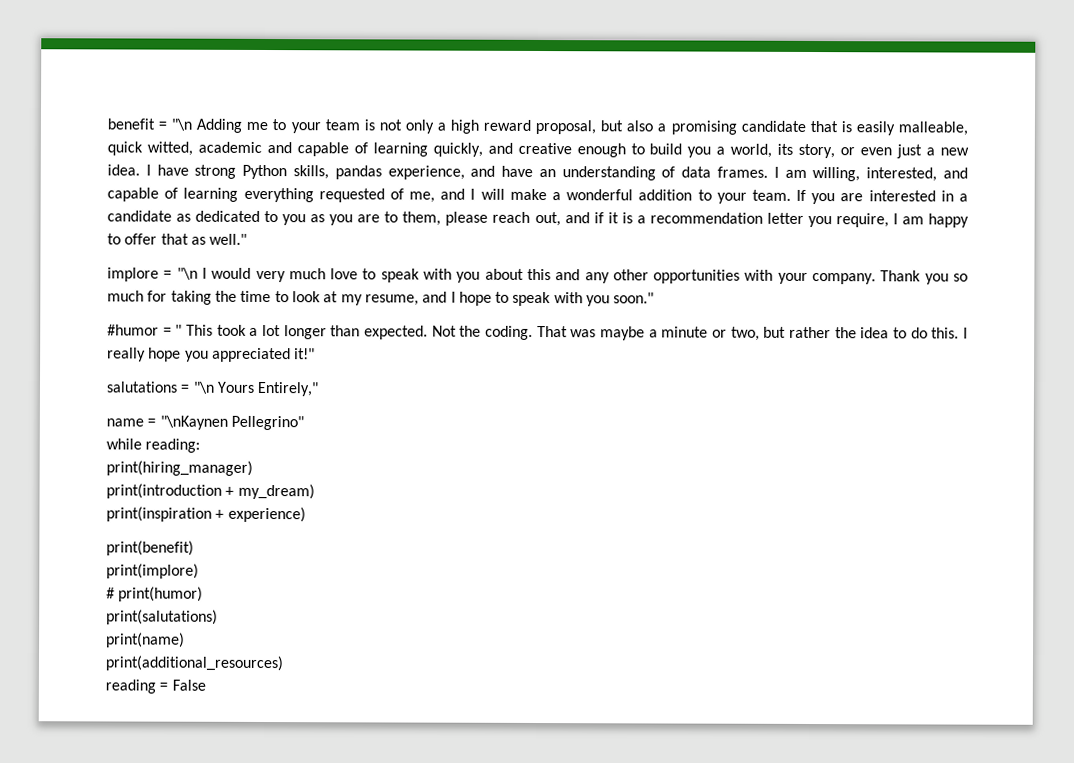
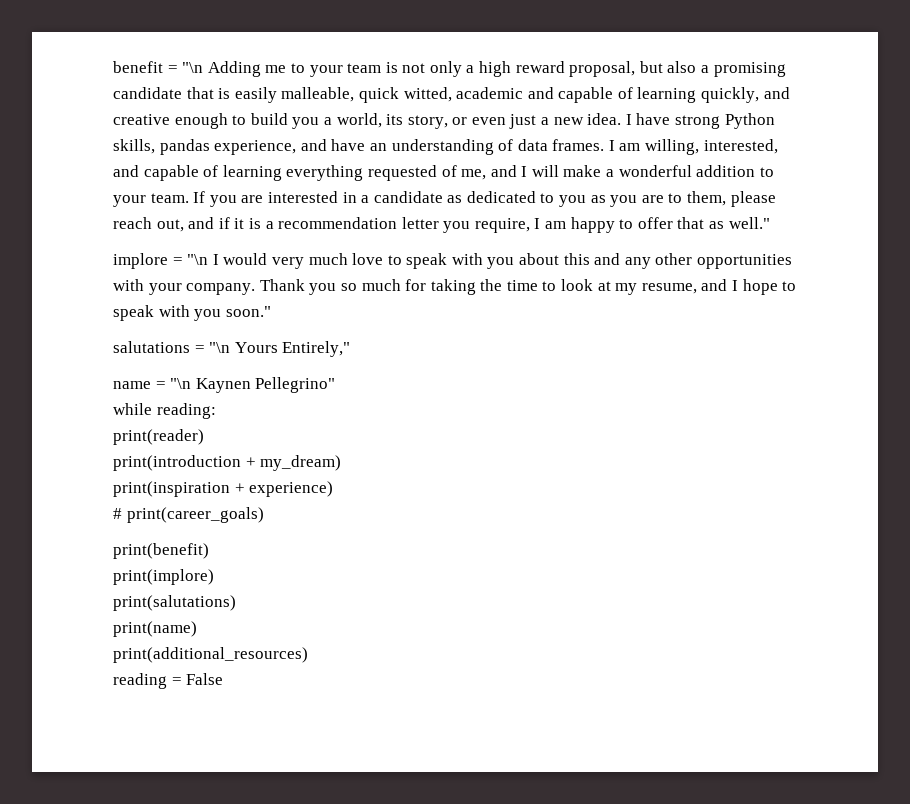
[107,324,968,341] [107,347,316,363] // #humor = " This took a lot longer than expected. Not the coding. That was maybe a minute or two, but rather the idea to do this. I really hope you appreciated it!" -> (271, 311) none
[159,415,228,430] "\nKaynen -> [170,378,251,393] "\n Kaynen
[106,460,253,476] print(hiring_manager) -> [113,429,204,445] print(reader)
(306, 514) none -> [113,507,264,523] // # print(career_goals)
[106,586,204,602] // # print(humor) -> (214, 577) none

